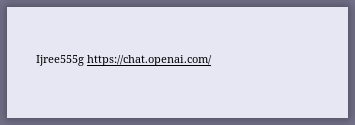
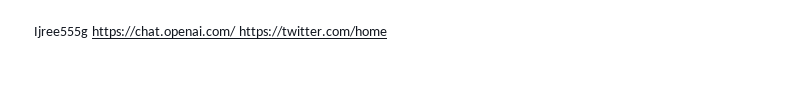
(212, 60) none -> [238,26,387,38] https://twitter.com/home

